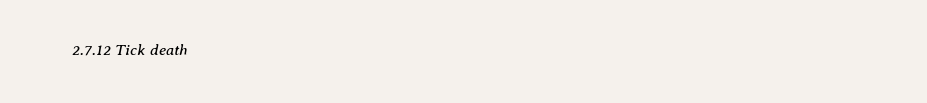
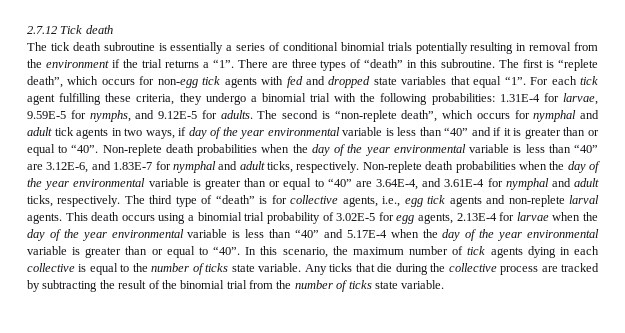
(188, 49) none -> [27,42,598,54] [27,59,598,71] [27,76,599,88] [27,93,598,105] [27,110,599,122] [27,127,600,139] [27,144,599,156] [27,161,600,173] [27,178,599,190] [27,195,600,207] [27,212,598,224] [27,229,600,241] [27,246,599,258] [27,263,599,275] [27,280,445,292] // The tick death subroutine is essentially a series of conditional binomial trials potentially resulting in removal from the environment if the trial returns a “1”. There are three types of “death” in this subroutine. The first is “replete death”, which occurs for non-egg tick agents with fed and dropped state variables that equal “1”. For each tick agent fulfilling these criteria, they undergo a binomial trial with the following probabilities: 1.31E-4 for larvae, 9.59E-5 for nymphs, and 9.12E-5 for adults. The second is “non-replete death”, which occurs for nymphal and adult tick agents in two ways, if day of the year environmental variable is less than “40” and if it is greater than or equal to “40”. Non-replete death probabilities when the day of the year environmental variable is less than “40” are 3.12E-6, and 1.83E-7 for nymphal and adult ticks, respectively. Non-replete death probabilities when the day of the year environmental variable is greater than or equal to “40” are 3.64E-4, and 3.61E-4 for nymphal and adult ticks, respectively. The third type of “death” is for collective agents, i.e., egg tick agents and non-replete larval agents. This death occurs using a binomial trial probability of 3.02E-5 for egg agents, 2.13E-4 for larvae when the day of the year environmental variable is less than “40” and 5.17E-4 when the day of the year environmental variable is greater than or equal to “40”. In this scenario, the maximum number of tick agents dying in each collective is equal to the number of ticks state variable. Any ticks that die during the collective process are tracked by subtracting the result of the binomial trial from the number of ticks state variable.

